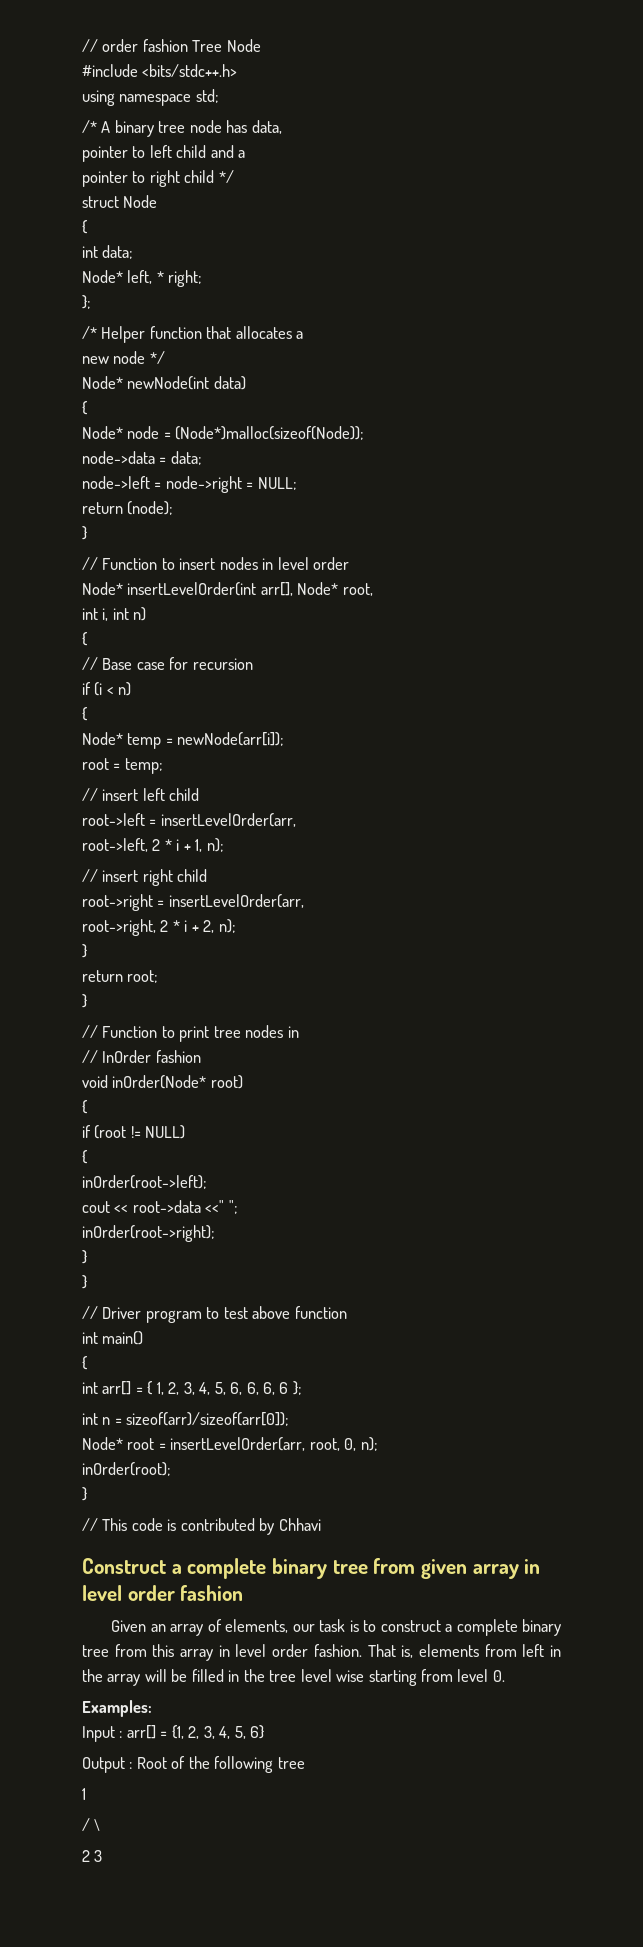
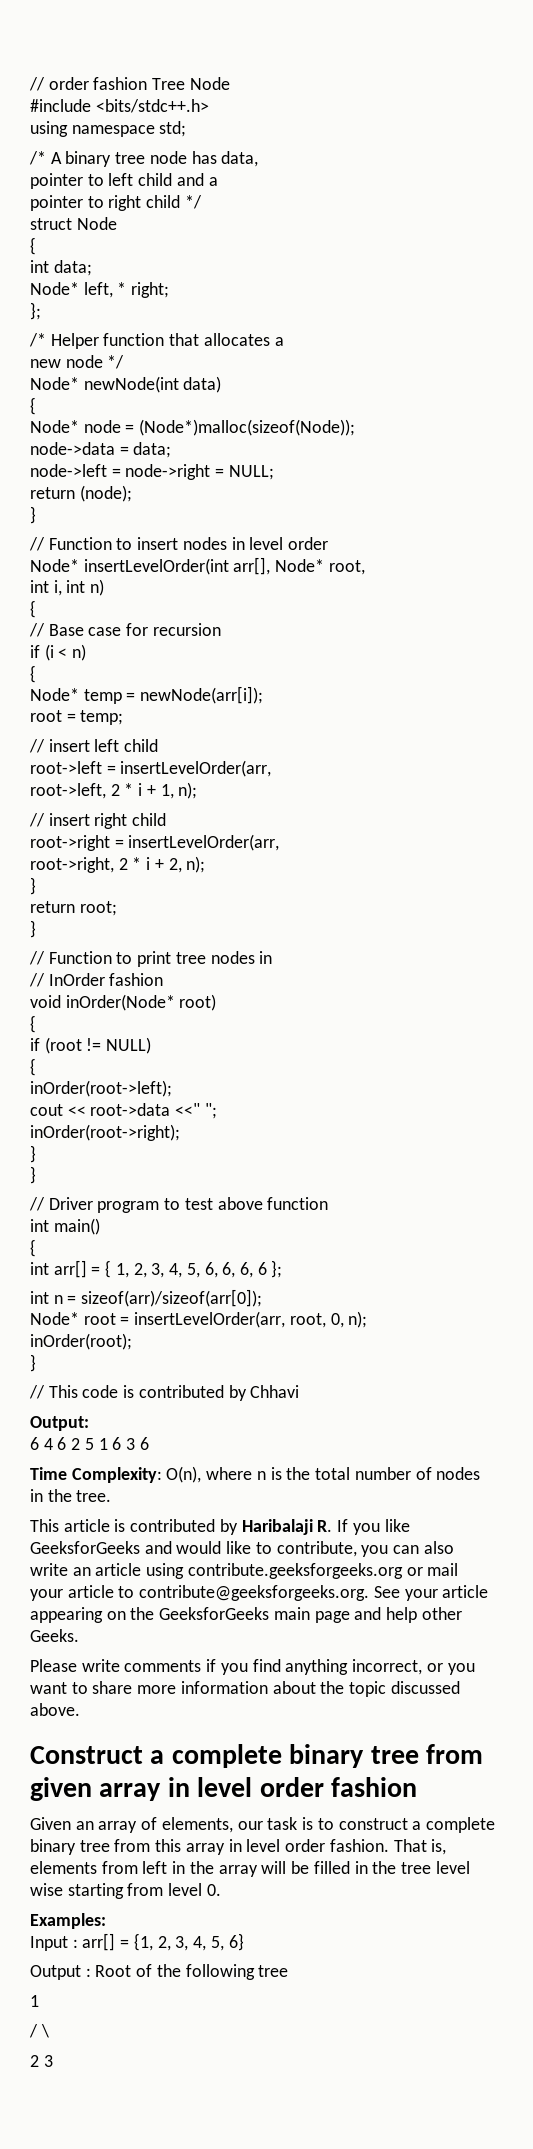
(321, 1524) none -> [30,1416,89,1431] [30,1437,149,1450] [30,1466,481,1483] [30,1489,112,1502] [30,1519,410,1535] [30,1541,454,1557] [30,1563,459,1579] [30,1585,489,1601] [30,1607,462,1623] [30,1629,79,1642] [30,1659,475,1675] [30,1681,460,1697] [30,1703,80,1716] // Output: // 6 4 6 2 5 1 6 3 6 // Time Complexity: O(n), where n is the total number of nodes in the tree. // This article is contributed by Haribalaji R. If you like GeeksforGeeks and would like to contribute, you can also write an article using contribute.geeksforgeeks.org or mail your article to contribute@geeksforgeeks.org. See your article appearing on the GeeksforGeeks main page and help other Geeks. // Please write comments if you find anything incorrect, or you want to share more information about the topic discussed above.

